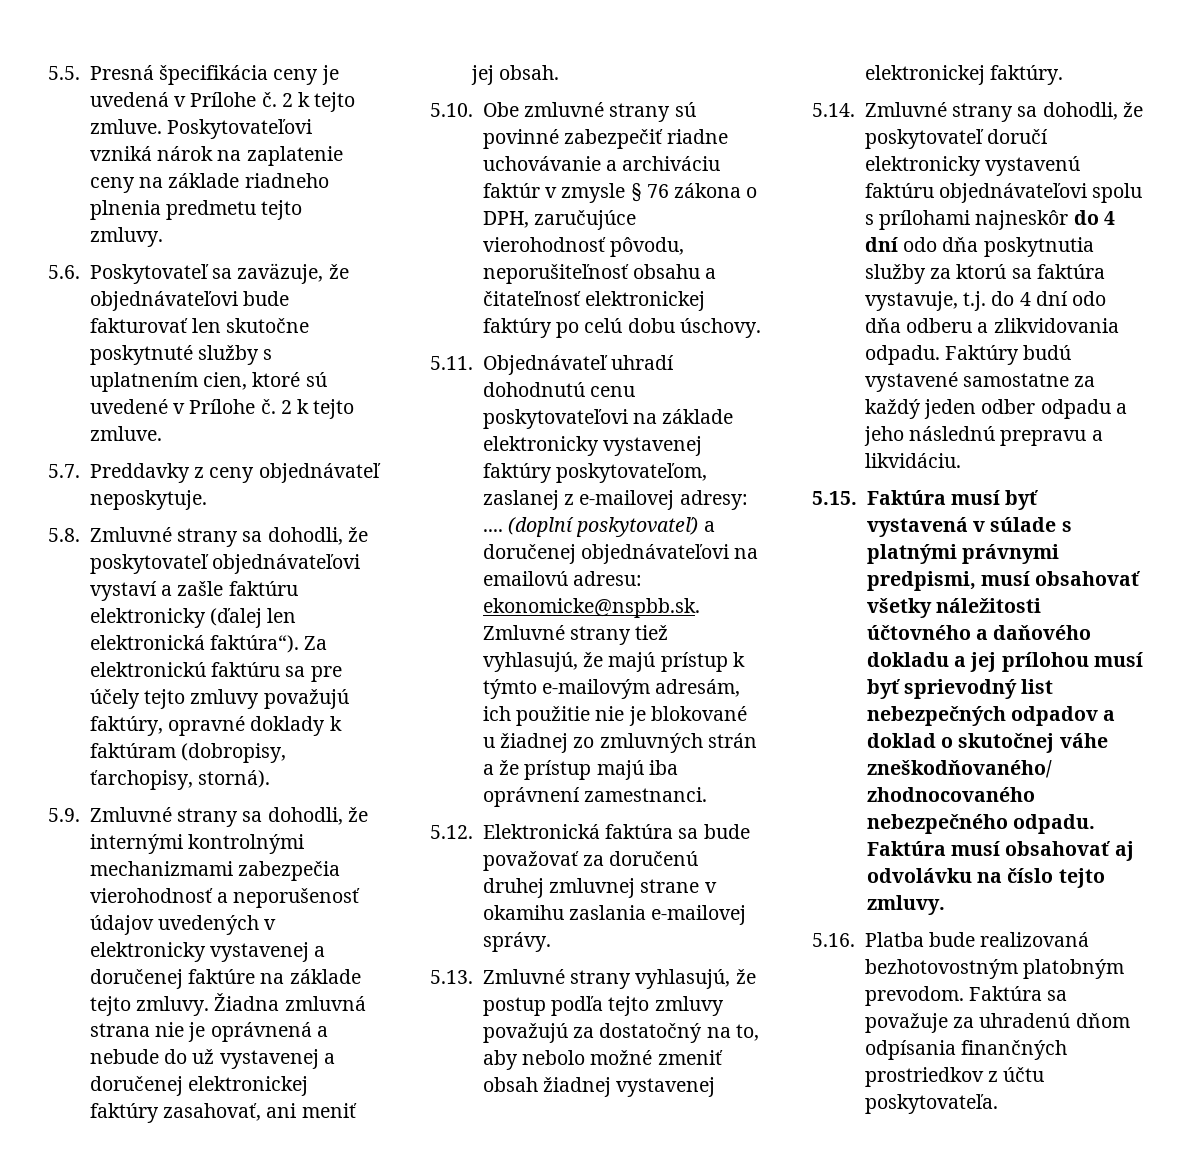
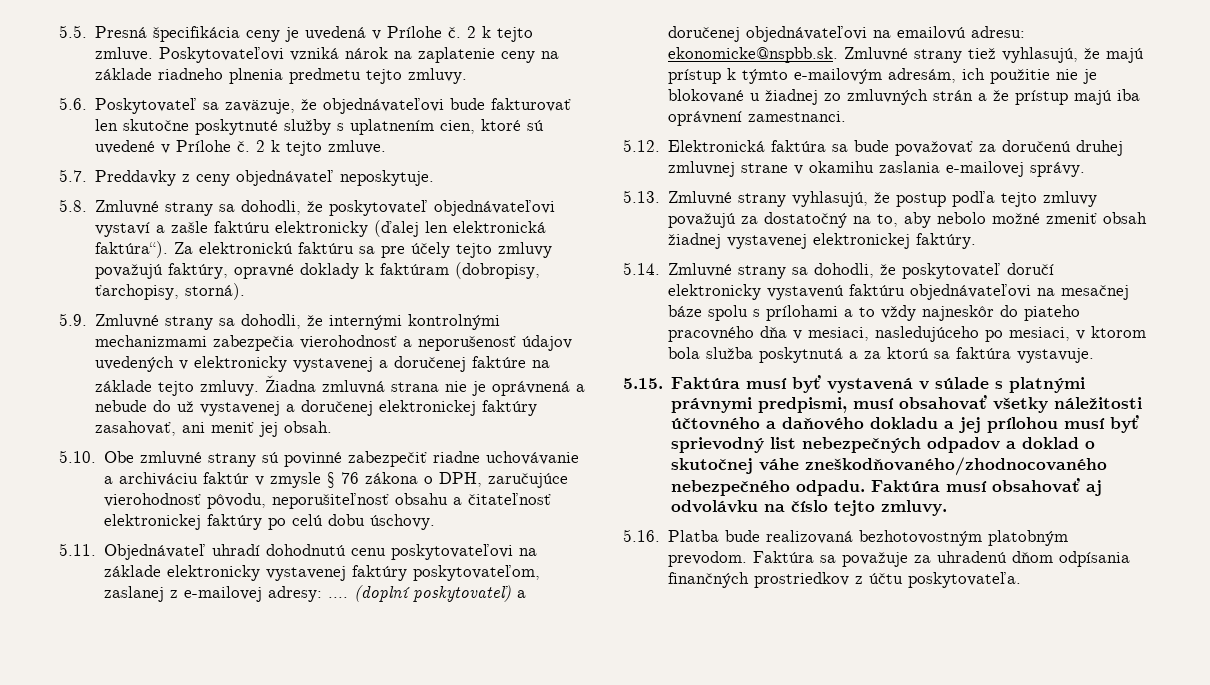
[1092,183,1143,203] [864,210,1115,230] [864,237,1094,257] [864,264,1105,284] [864,291,1107,311] [864,318,1119,333] [864,345,1072,365] [864,372,1096,392] [864,399,1127,419] [863,426,1103,446] [864,453,961,468] spolu s prílohami najneskôr do 4 dní odo dňa poskytnutia služby za ktorú sa faktúra vystavuje, t.j. do 4 dní odo dňa odberu a zlikvidovania odpadu. Faktúry budú vystavené samostatne za každý jeden odber odpadu a jeho následnú prepravu a likvidáciu. -> [1037,285,1130,300] [668,305,1081,321] [668,326,1147,342] [668,347,1095,363] na mesačnej báze spolu s prílohami a to vždy najneskôr do piateho pracovného dňa v mesiaci, nasledujúceho po mesiaci, v ktorom bola služba poskytnutá a za ktorú sa faktúra vystavuje.

